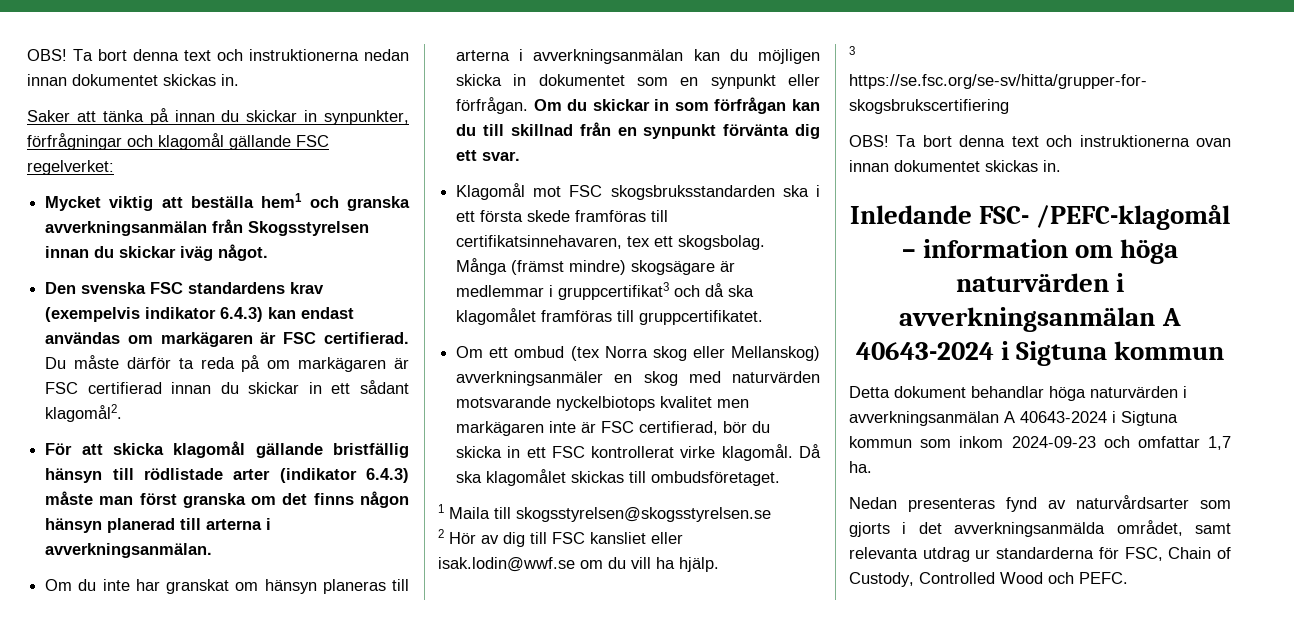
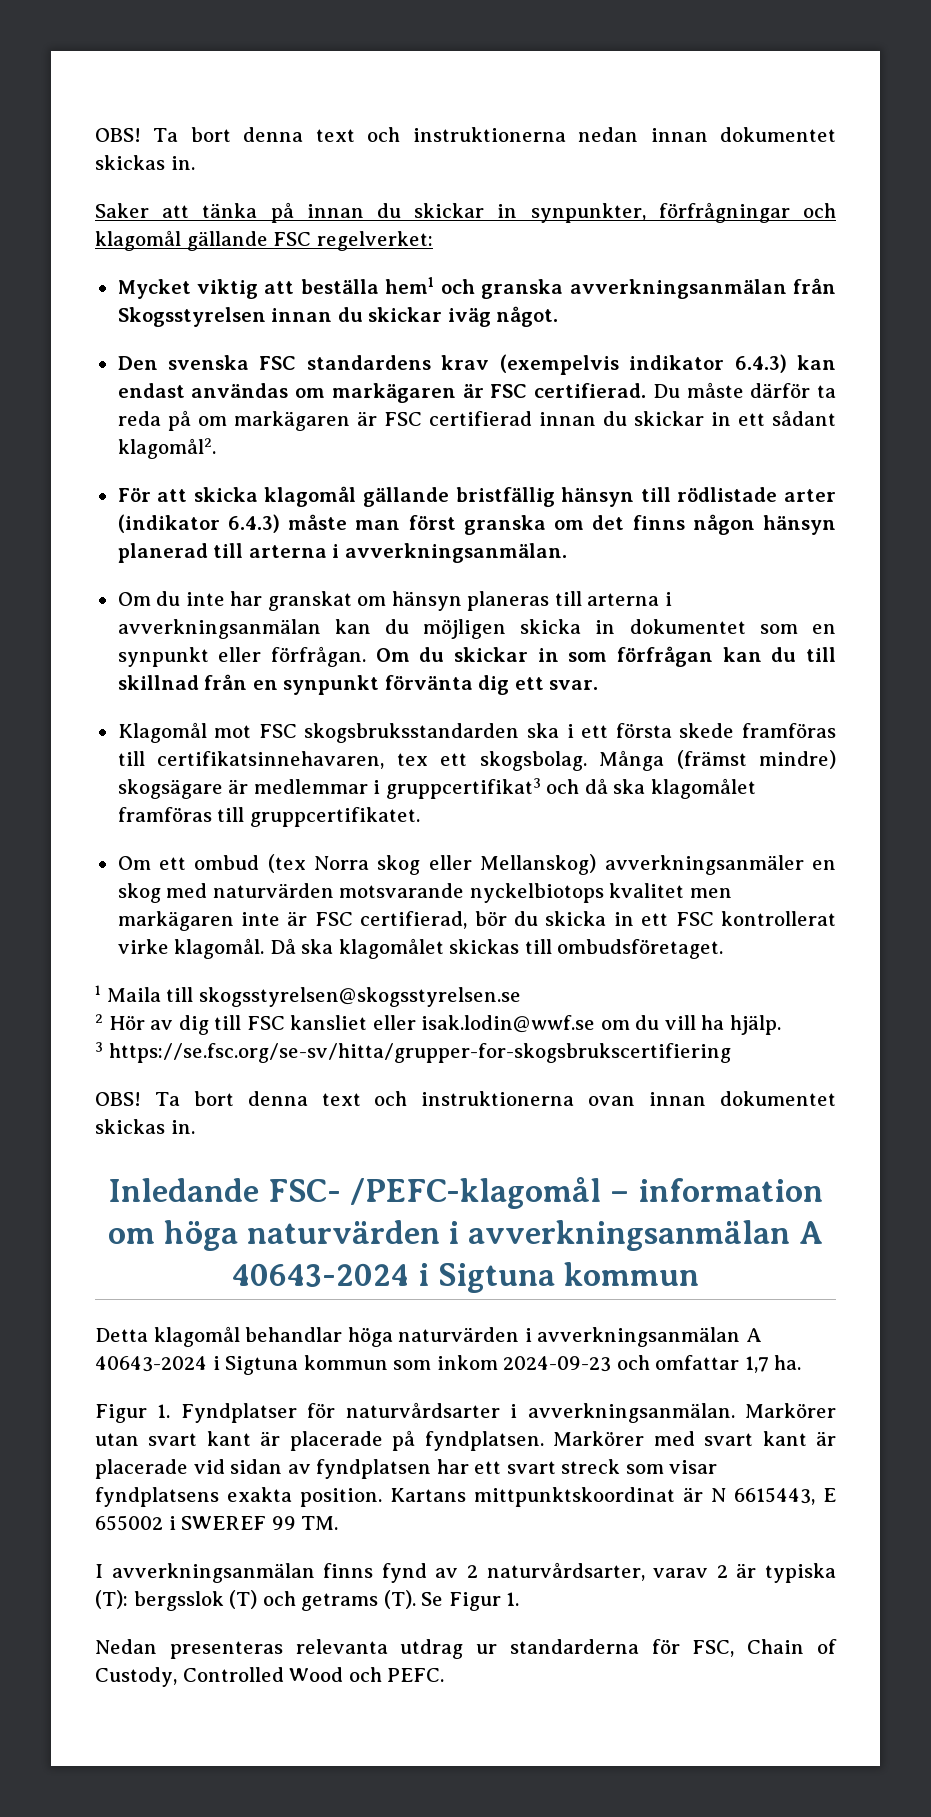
[894,386,966,398] dokument -> [153,1326,240,1347] klagomål
[849,495,1231,512] [849,520,1231,537] Nedan presenteras fynd av naturvårdsarter som gjorts i det avverkningsanmälda området, samt -> [95,1402,836,1423] [95,1430,837,1451] [95,1459,718,1479] [95,1487,836,1507] [95,1515,339,1531] [95,1562,837,1583] [95,1590,520,1611] [95,1639,283,1659] Figur 1. Fyndplatser för naturvårdsarter i avverkningsanmälan. Markörer utan svart kant är placerade på fyndplatsen. Markörer med svart kant är placerade vid sidan av fyndplatsen har ett svart streck som visar fyndplatsens exakta position. Kartans mittpunktskoordinat är N 6615443, E 655002 i SWEREF 99 TM. // I avverkningsanmälan finns fynd av 2 naturvårdsarter, varav 2 är typiska (T): bergsslok (T) och getrams (T). Se Figur 1. // Nedan presenteras

